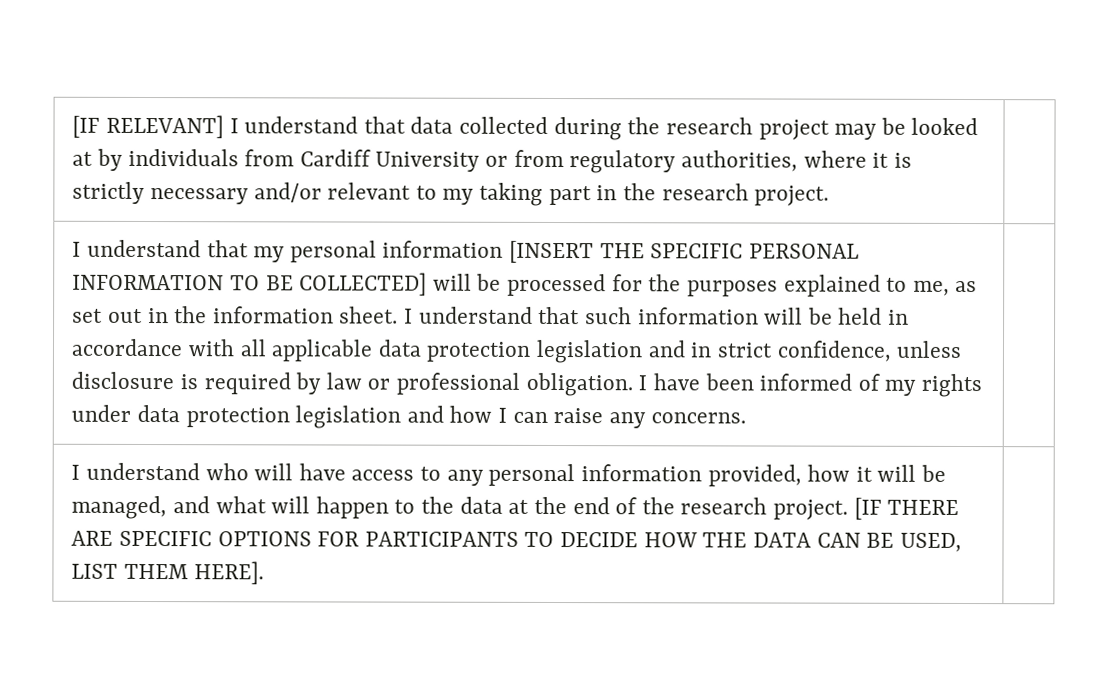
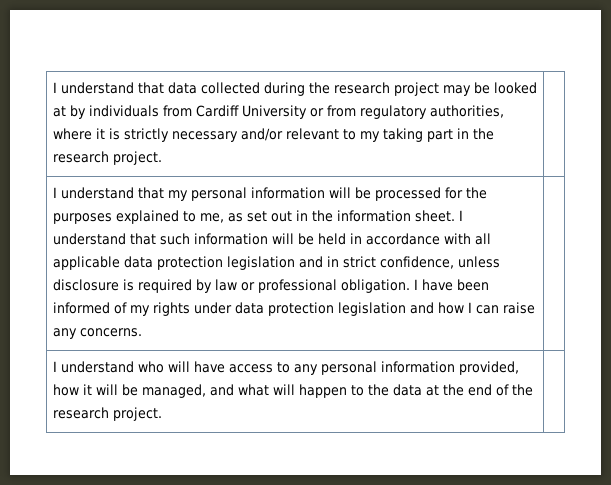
[72,114,224,139] [IF RELEVANT] -> (52, 87) none
[509,240,859,264] [72,272,428,296] [INSERT THE SPECIFIC PERSONAL INFORMATION TO BE COLLECTED] -> (325, 193) none
[853,497,960,520] [71,530,962,552] [71,561,264,585] [IF THERE ARE SPECIFIC OPTIONS FOR PARTICIPANTS TO DECIDE HOW THE DATA CAN BE USED, LIST THEM HERE]. -> (162, 414) none

